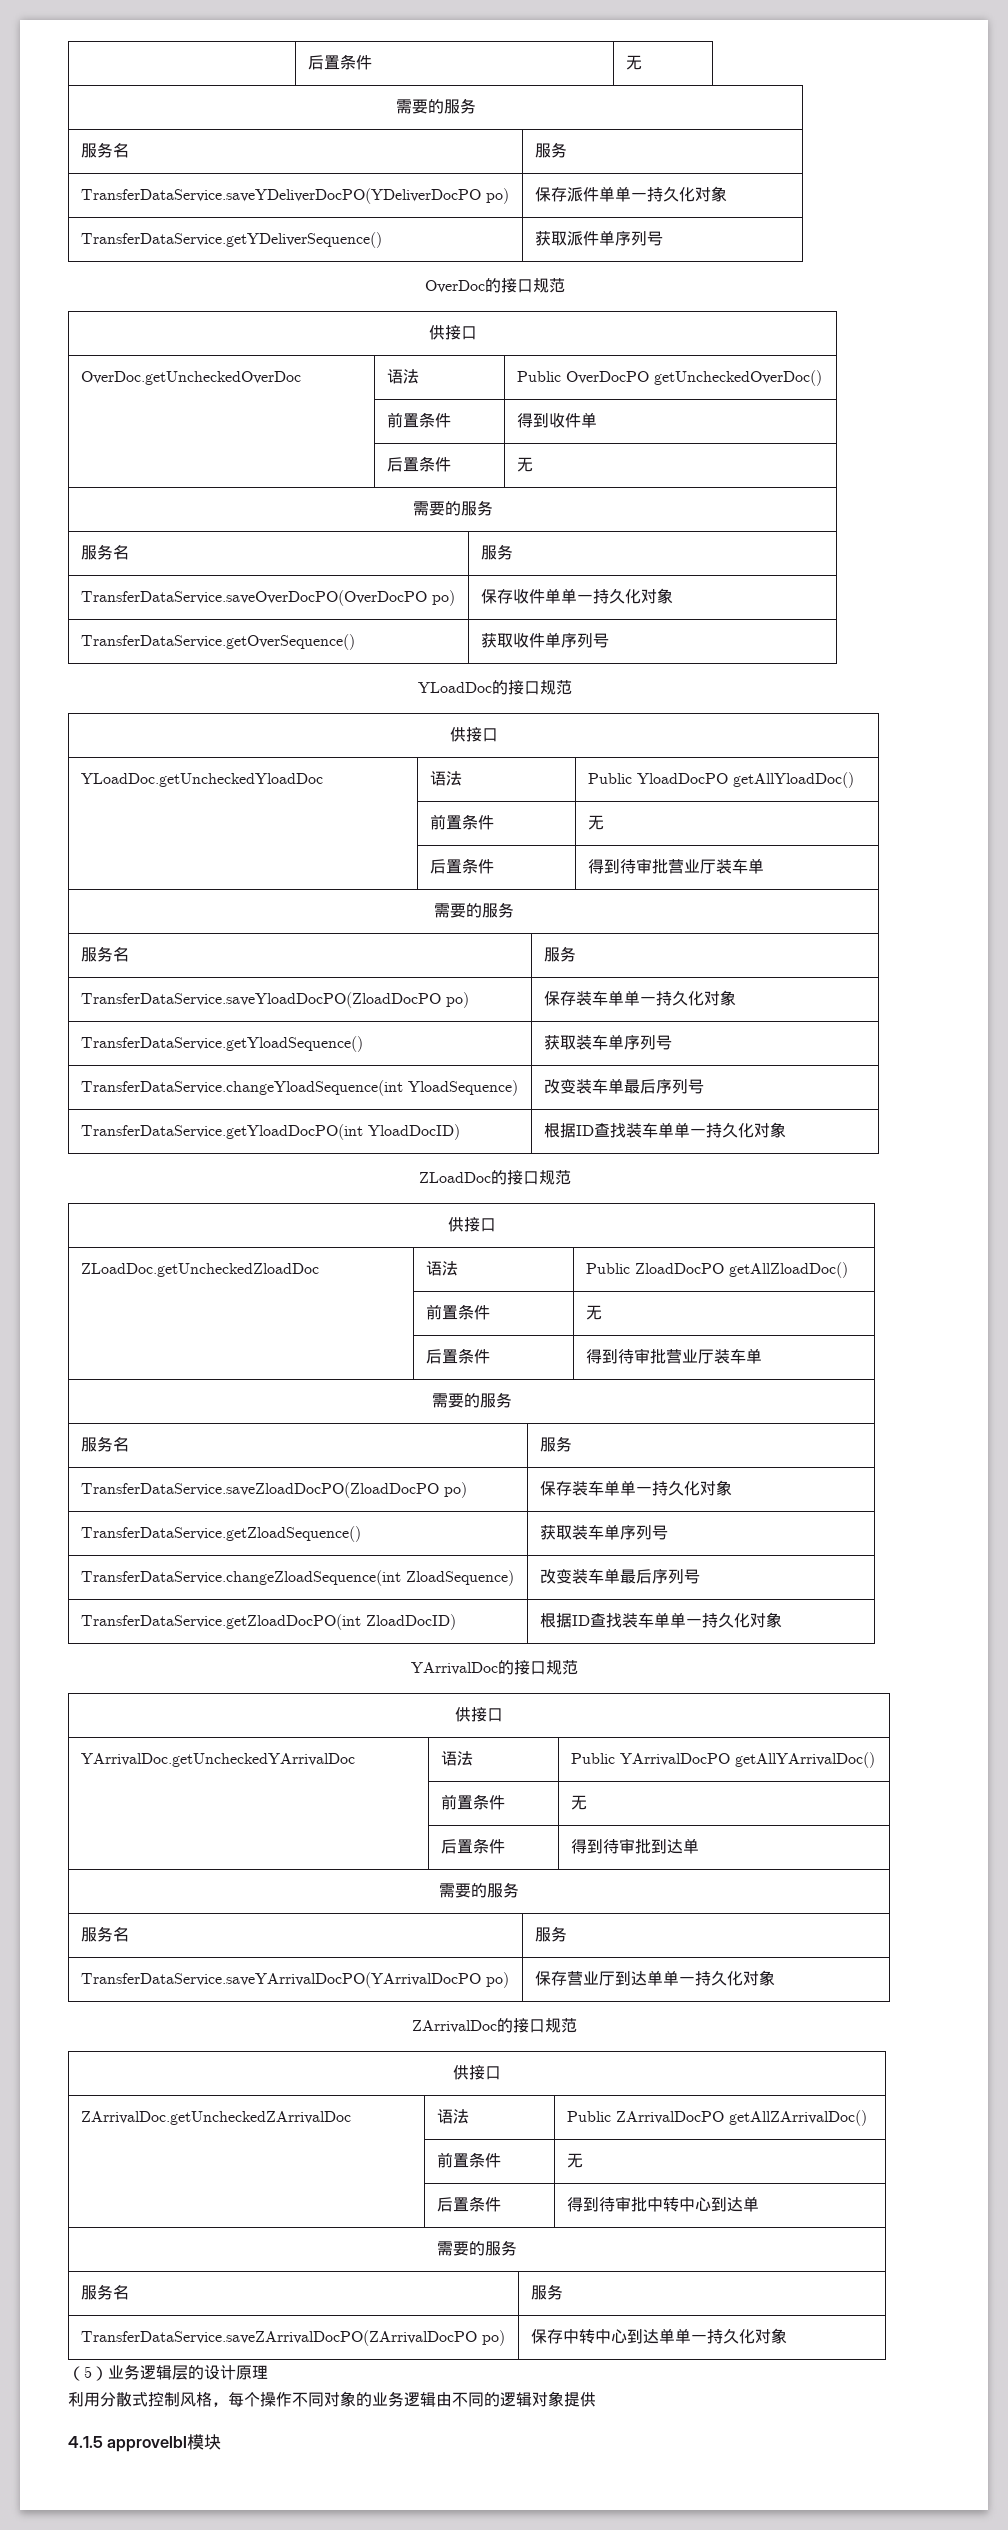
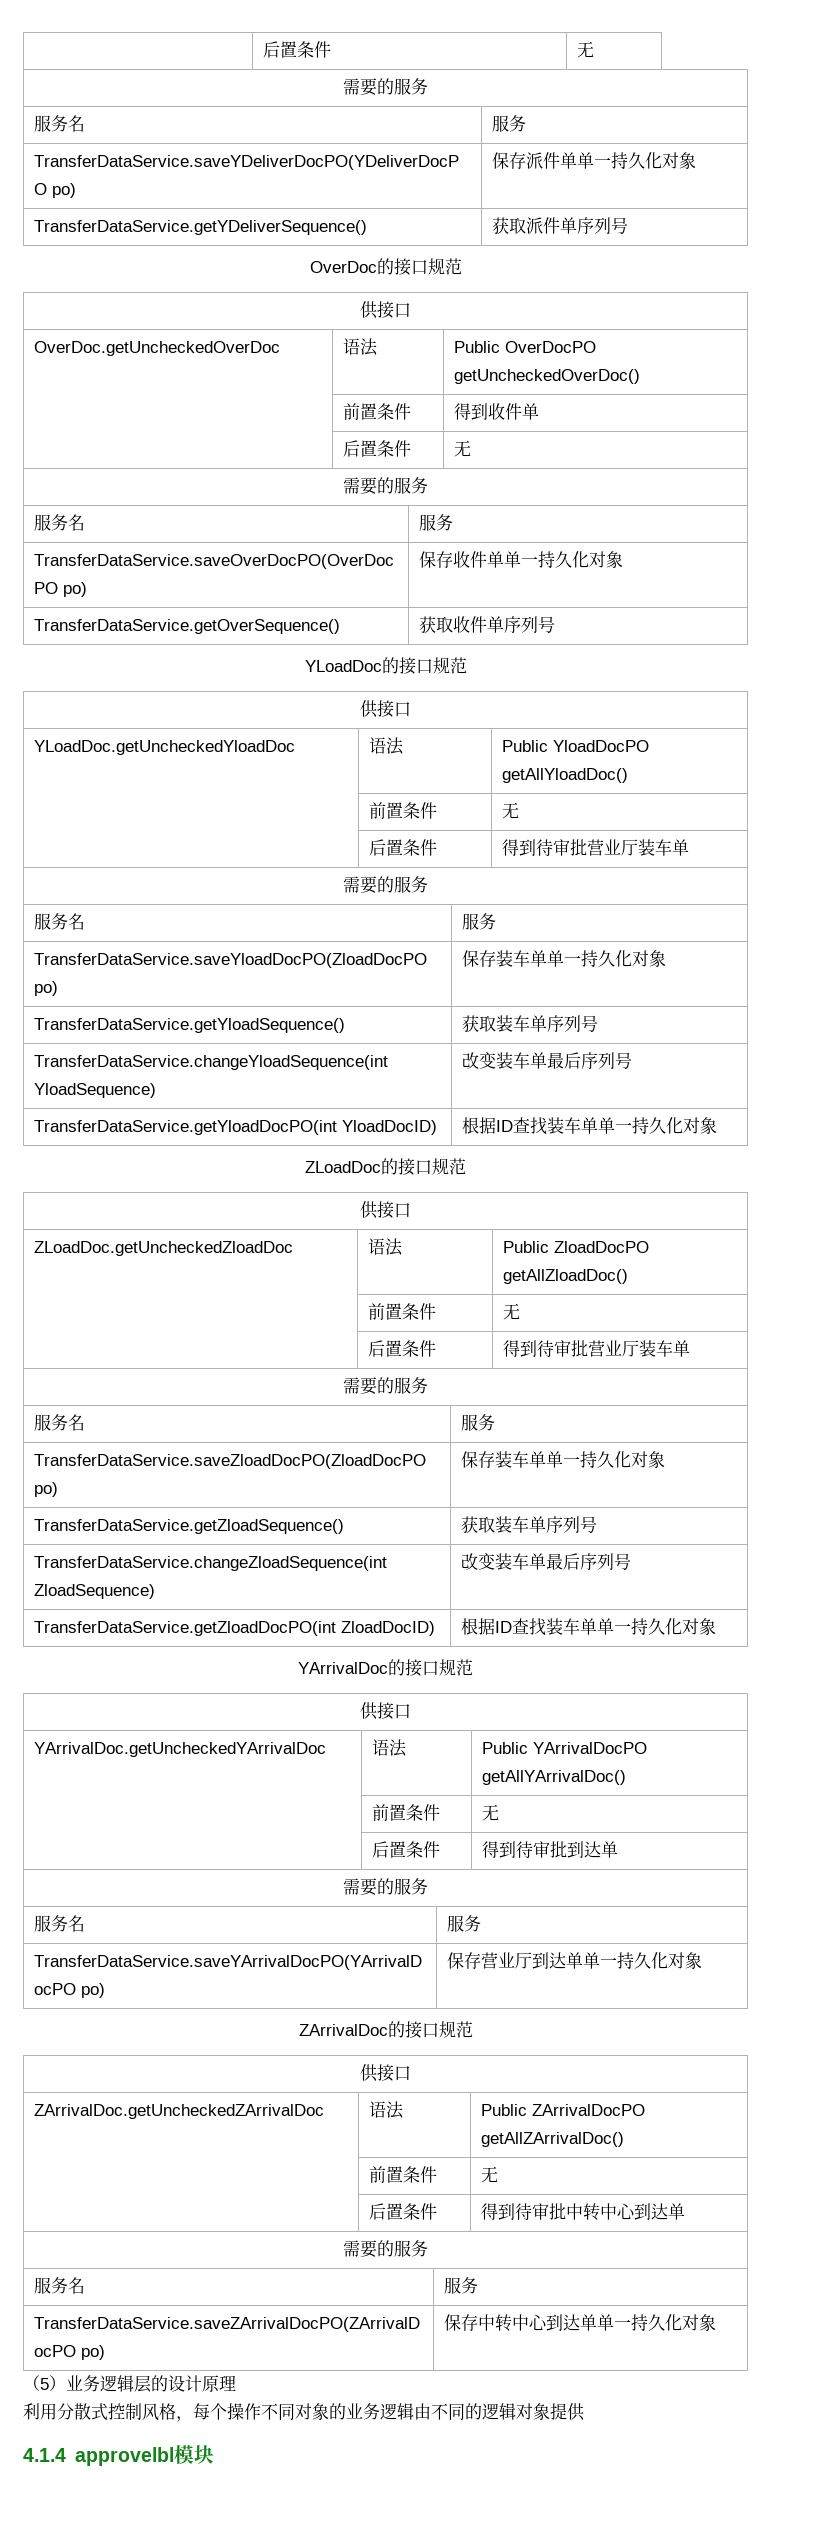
[68,2436,103,2448] 4.1.5 -> [23,2448,66,2462] 4.1.4

